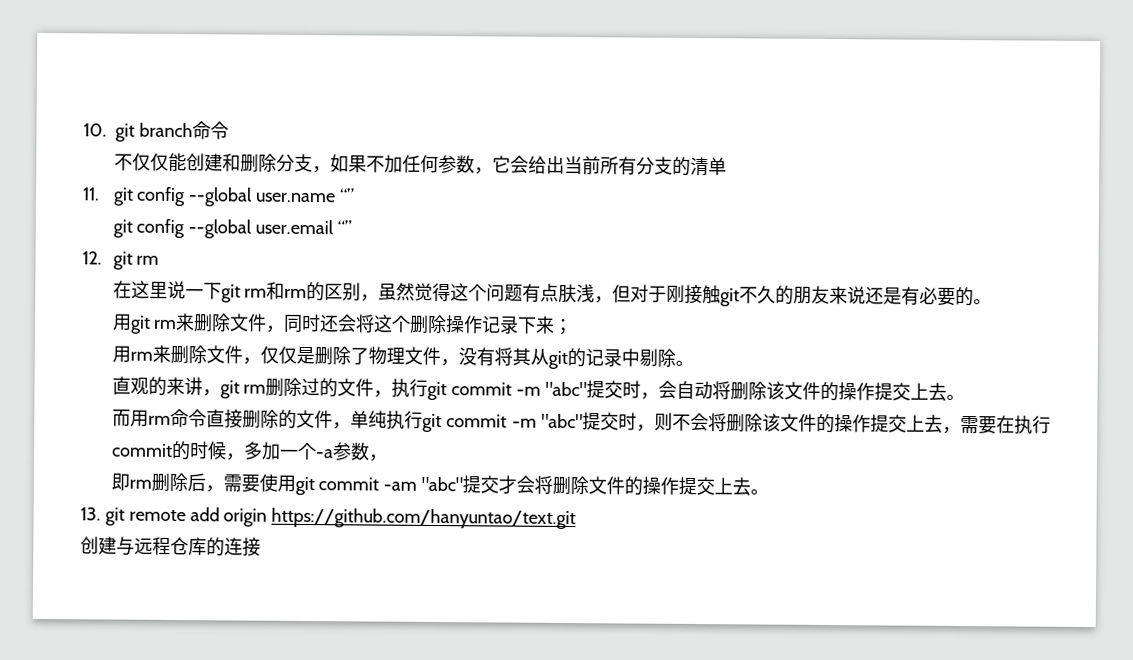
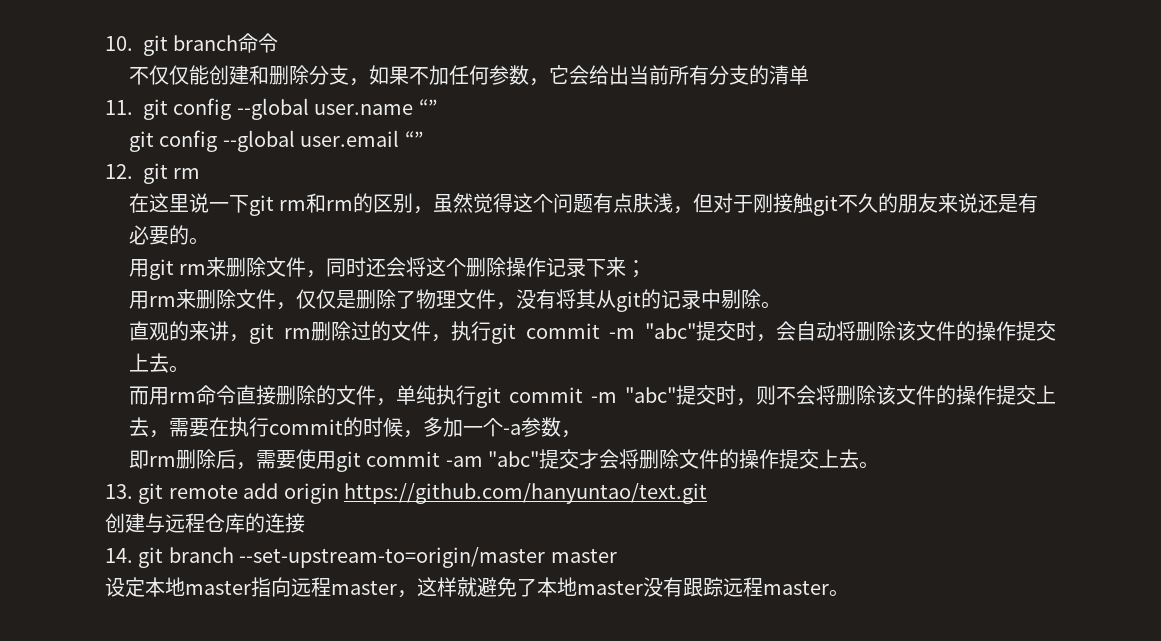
(261, 547) none -> [105,547,617,568] [105,577,849,598] // 14. git branch --set-upstream-to=origin/master master // 设定本地master指向远程master，这样就避免了本地master没有跟踪远程master。

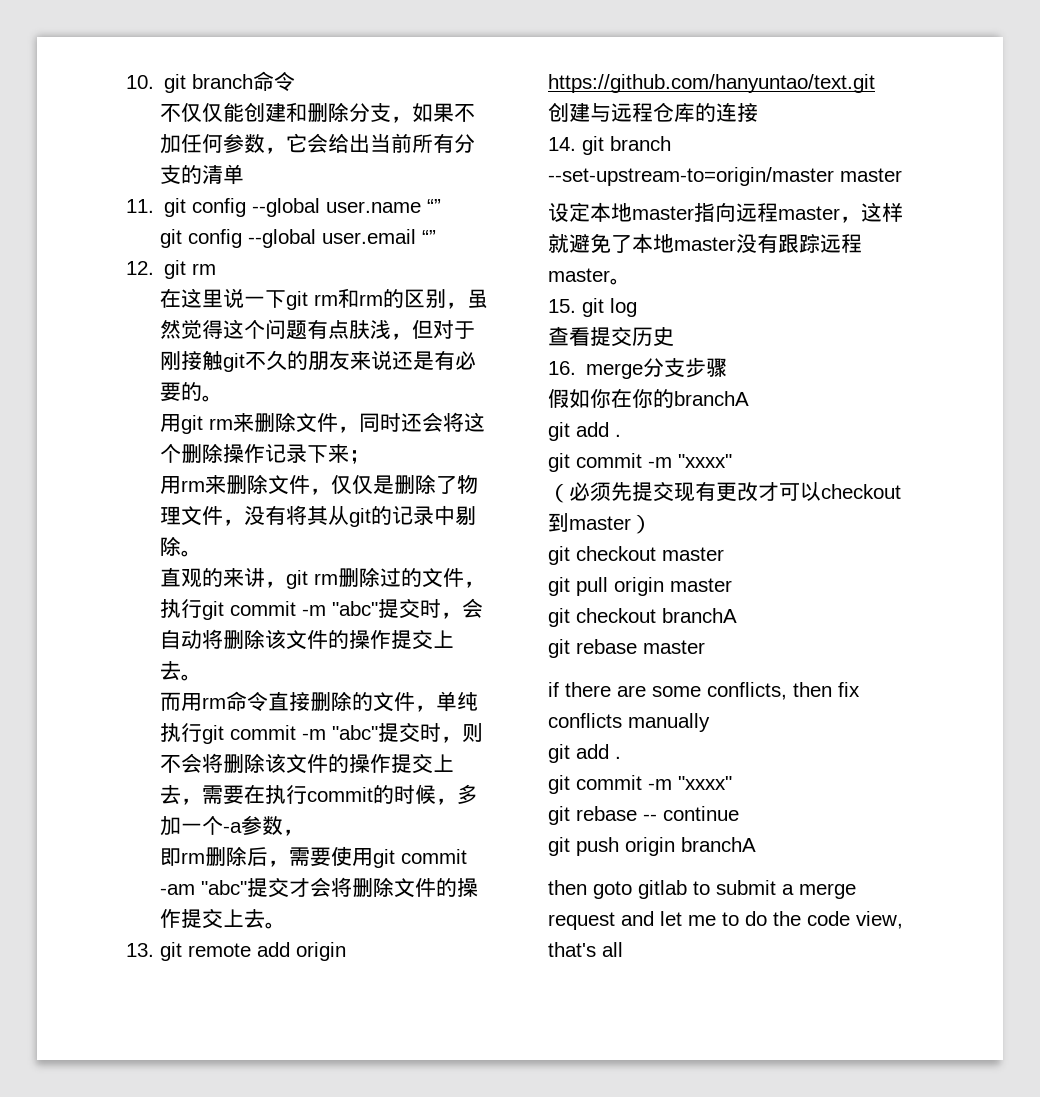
(849, 593) none -> [548,298,637,317] [548,326,674,347] [548,357,728,379] [548,388,749,408] [548,422,621,441] [548,453,732,472] [548,481,901,503] [548,513,652,534] [548,546,724,565] [548,577,732,596] [548,608,737,627] [548,639,705,658] [548,682,860,700] [548,713,710,732] [548,744,621,763] [548,775,732,794] [548,806,739,825] [548,837,756,856] [548,880,856,899] [548,911,903,930] [548,942,623,957] // 15. git log // 查看提交历史 // 16. merge分支步骤 // 假如你在你的branchA // git add . // git commit -m "xxxx" // （必须先提交现有更改才可以checkout到master） // git checkout master // git pull origin master // git checkout branchA // git rebase master // if there are some conflicts, then fix conflicts manually // git add . // git commit -m "xxxx" // git rebase -- continue // git push origin branchA // then goto gitlab to submit a merge request and let me to do the code view, that's all

